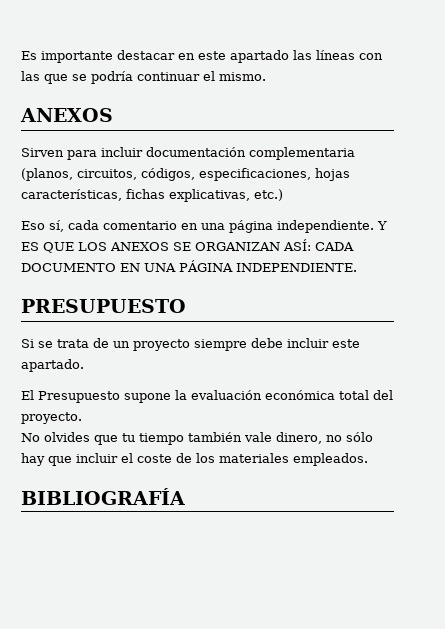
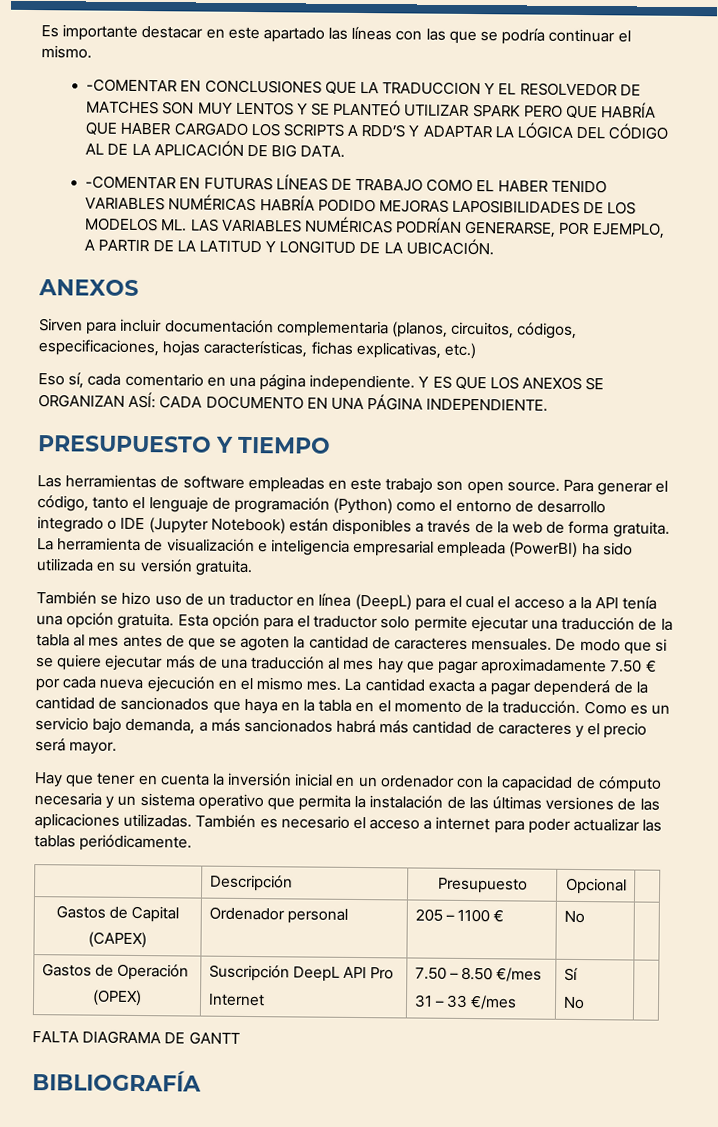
(266, 76) none -> [86,78,641,97] [86,99,657,120] [85,121,670,140] [85,140,346,158] [85,174,607,194] [85,194,637,215] [85,216,665,239] [84,238,494,256] // -COMENTAR EN CONCLUSIONES QUE LA TRADUCCION Y EL RESOLVEDOR DE MATCHES SON MUY LENTOS Y SE PLANTEÓ UTILIZAR SPARK PERO QUE HABRÍA QUE HABER CARGADO LOS SCRIPTS A RDD’S Y ADAPTAR LA LÓGICA DEL CÓDIGO AL DE LA APLICACIÓN DE BIG DATA. // -COMENTAR EN FUTURAS LÍNEAS DE TRABAJO COMO EL HABER TENIDO VARIABLES NUMÉRICAS HABRÍA PODIDO MEJORAS LAPOSIBILIDADES DE LOS MODELOS ML. LAS VARIABLES NUMÉRICAS PODRÍAN GENERARSE, POR EJEMPLO, A PARTIR DE LA LATITUD Y LONGITUD DE LA UBICACIÓN.
[21,338,360,351] [21,359,84,372] [21,390,393,403] [21,412,82,424] [21,432,373,445] [21,453,368,466] // Si se trata de un proyecto siempre debe incluir este apartado. // El Presupuesto supone la evaluación económica total del proyecto. // No olvides que tu tiempo también vale dinero, no sólo hay que incluir el coste de los materiales empleados. -> [215,436,331,454] [37,474,669,496] [37,495,607,515] [37,516,670,538] [37,537,633,558] [36,558,253,577] [36,591,658,611] [36,612,673,633] [36,634,667,655] [36,654,657,676] [35,676,648,697] [35,696,670,715] [35,717,648,739] [35,738,118,755] [34,772,662,793] [34,792,660,811] [34,813,663,834] [34,834,193,852] [209,874,293,892] [437,877,528,894] [565,877,627,895] [55,905,180,923] [88,931,147,949] [208,906,348,924] [414,908,505,923] [563,910,585,924] [41,963,189,981] [92,989,142,1007] [208,964,395,982] [207,993,265,1007] [414,966,543,982] [413,994,518,1010] [563,967,578,981] [562,996,585,1010] [32,1030,240,1045] Y TIEMPO // Las herramientas de software empleadas en este trabajo son open source. Para generar el código, tanto el lenguaje de programación (Python) como el entorno de desarrollo integrado o IDE (Jupyter Notebook) están disponibles a través de la web de forma gratuita. La herramienta de visualización e inteligencia empresarial empleada (PowerBI) ha sido utilizada en su versión gratuita. // También se hizo uso de un traductor en línea (DeepL) para el cual el acceso a la API tenía una opción gratuita. Esta opción para el traductor solo permite ejecutar una traducción de la tabla al mes antes de que se agoten la cantidad de caracteres mensuales. De modo que si se quiere ejecutar más de una traducción al mes hay que pagar aproximadamente 7.50 € por cada nueva ejecución en el mismo mes. La cantidad exacta a pagar dependerá de la cantidad de sancionados que haya en la tabla en el momento de la traducción. Como es un servicio bajo demanda, a más sancionados habrá más cantidad de caracteres y el precio será mayor. // Hay que tener en cuenta la inversión inicial en un ordenador con la capacidad de cómputo necesaria y un sistema operativo que permita la instalación de las últimas versiones de las aplicaciones utilizadas. También es necesario el acceso a internet para poder actualizar las tablas periódicamente. // | Descripción | Presupuesto | Opcional | // Gastos de Capital // (CAPEX) | Ordenador personal | 205 – 1100 € | No | // Gastos de Operación // (OPEX) | Suscripción DeepL API Pro // Internet | 7.50 – 8.50 €/mes // 31 – 33 €/mes | Sí // No | // FALTA DIAGRAMA DE GANTT

